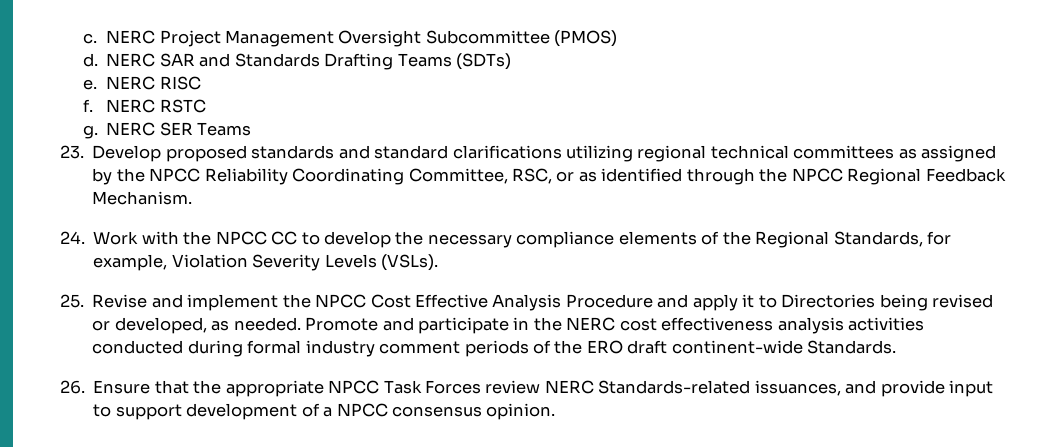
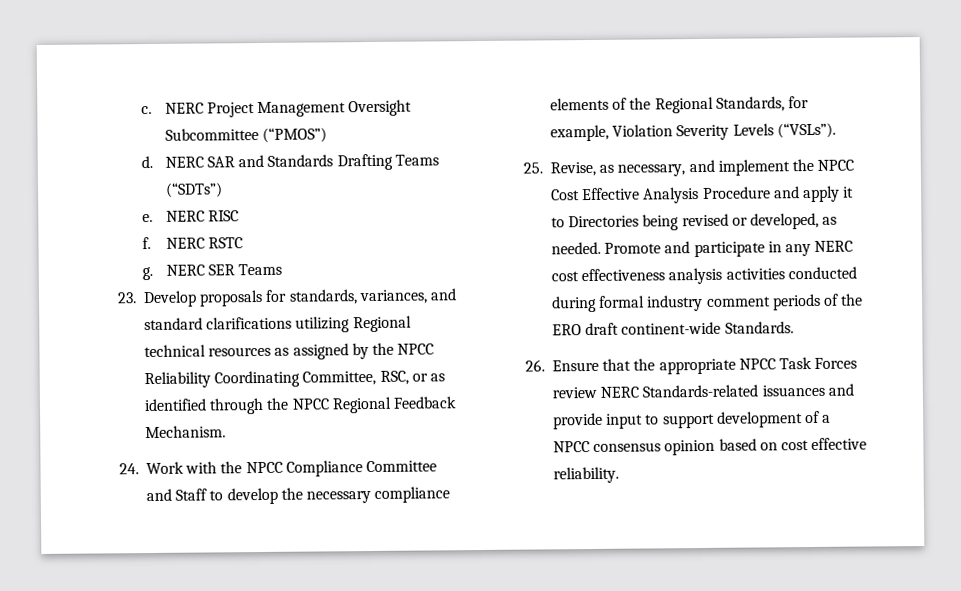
[554,30,618,47] (PMOS) -> [262,127,328,143] (“PMOS”)
[456,53,512,70] (SDTs) -> [164,182,223,198] (“SDTs”)
[165,145,335,162] proposed standards -> [199,289,428,307] proposals for standards, variances,
[637,145,895,162] regional technical committees -> [352,315,412,333] [144,344,272,358] Regional technical resources
[271,231,298,245] CC -> [285,460,437,477] [146,488,208,502] Compliance Committee and Staff
[381,254,439,271] (VSLs). -> [776,122,836,139] (“VSLs”).
[92,294,148,308] Revise -> [550,161,686,177] Revise, as necessary,
[533,317,562,331] the -> [784,244,811,257] any
[754,380,841,396] issuances, -> [761,384,825,397] issuances
[486,403,556,420] opinion. -> [664,437,868,456] [553,466,620,484] opinion based on cost effective reliability.

